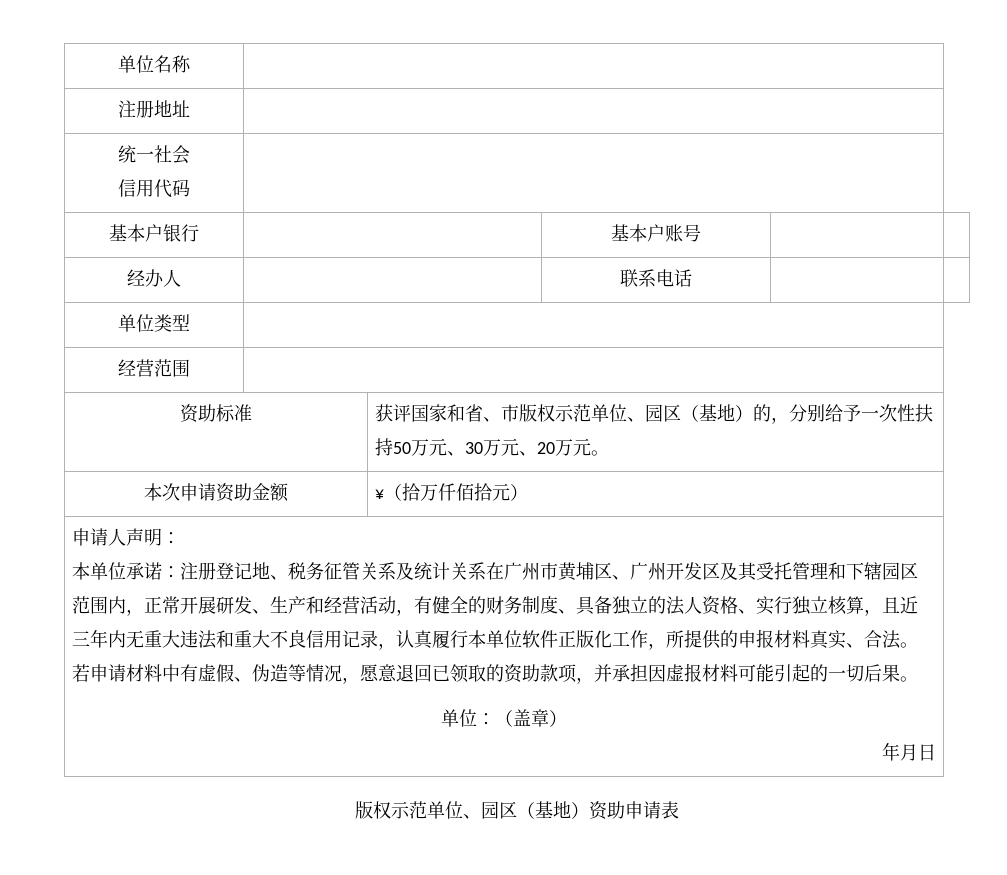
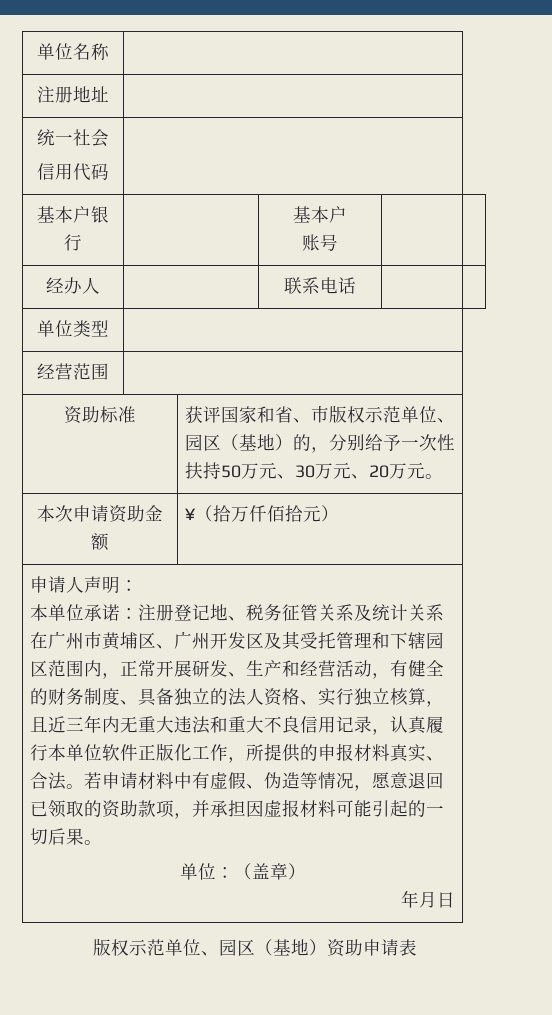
(665, 233) none -> (347, 214) //

